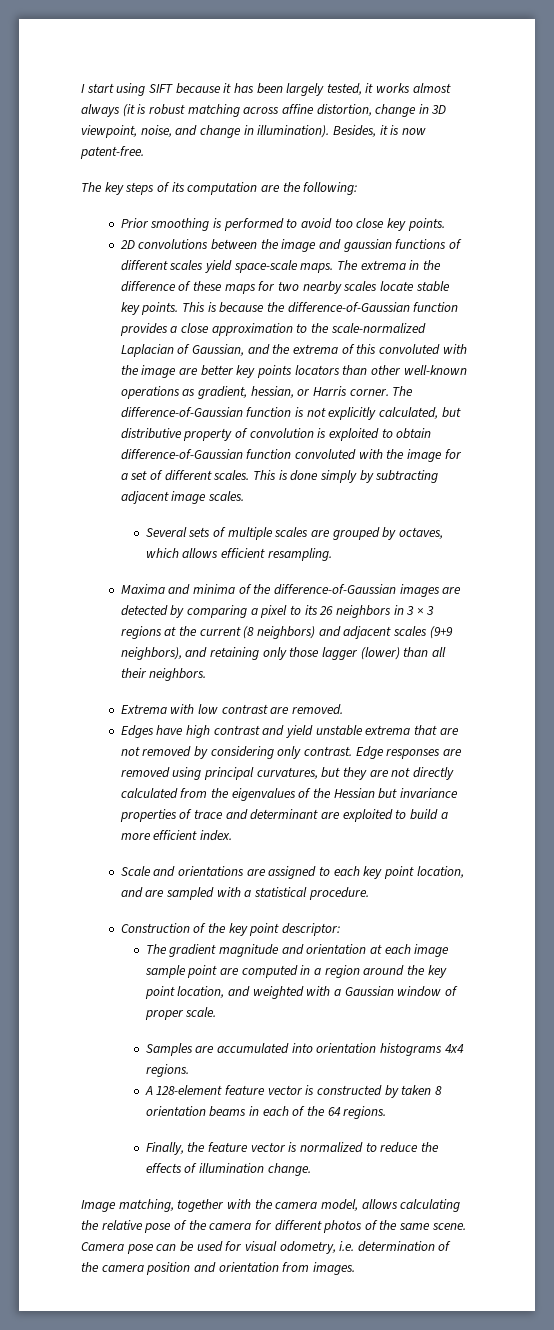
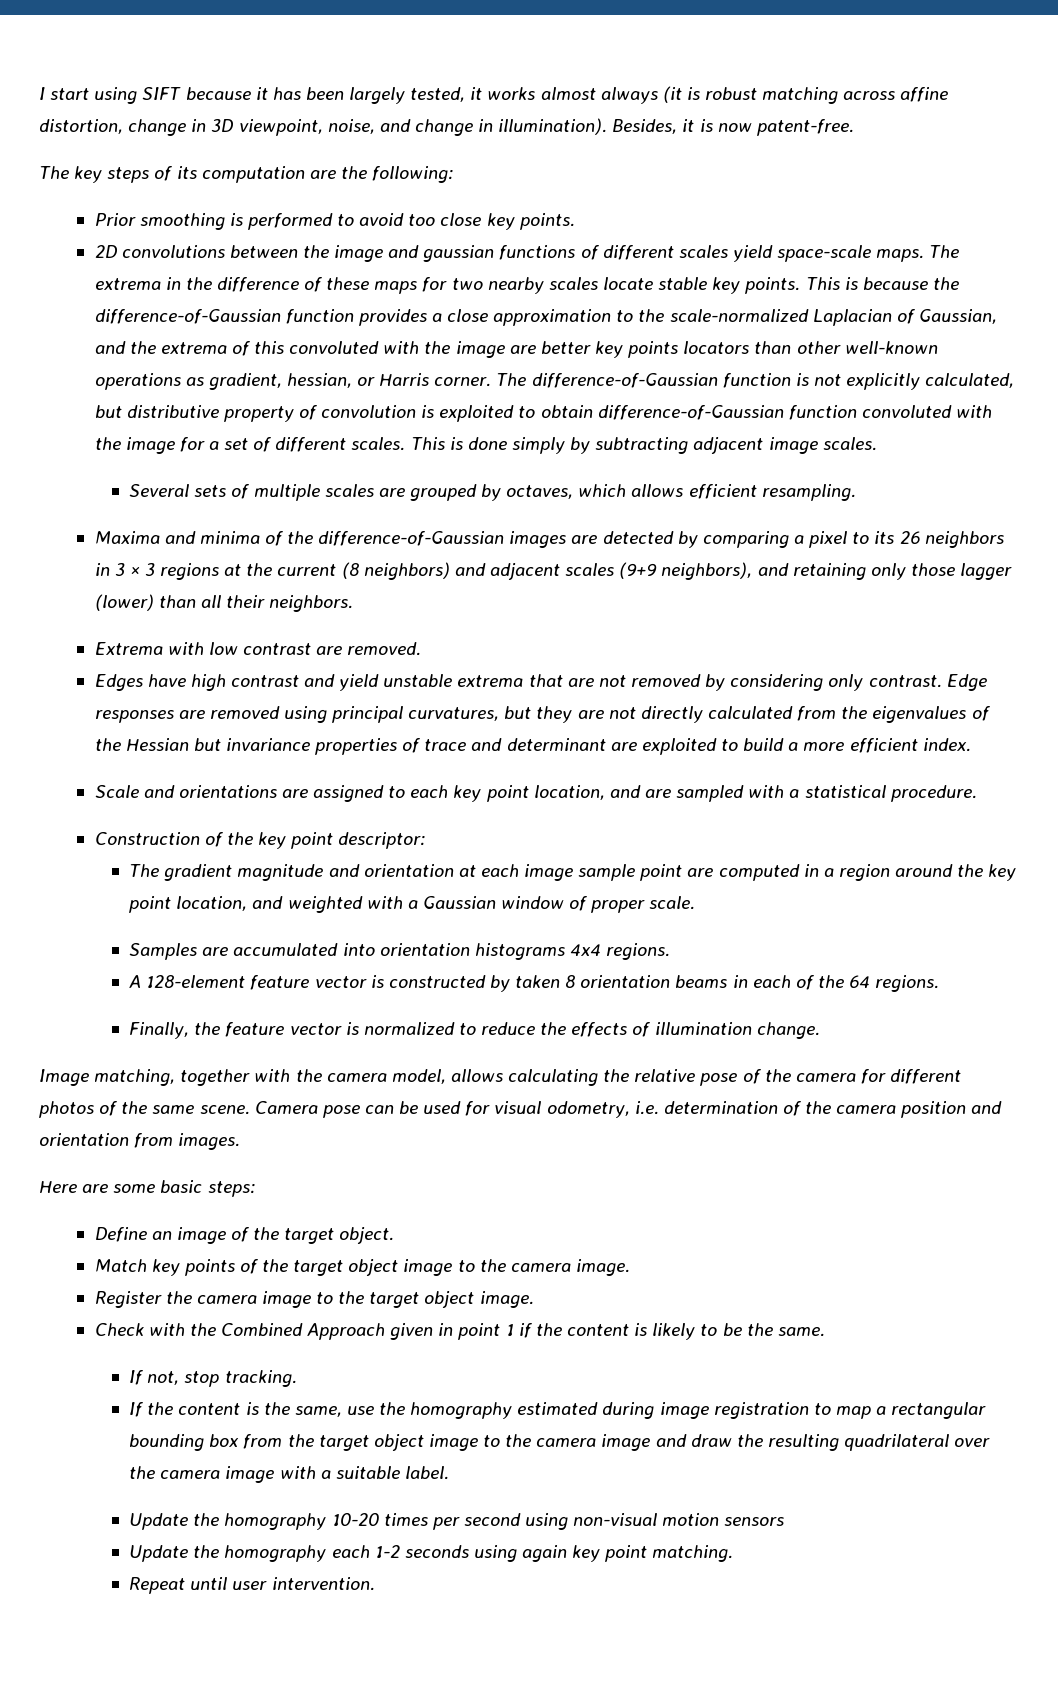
(355, 1268) none -> [39,1180,255,1197] [94,1227,395,1244] [94,1259,630,1276] [94,1291,534,1308] [94,1323,825,1340] [129,1370,297,1387] [129,1402,987,1419] [129,1434,991,1451] [129,1466,449,1483] [129,1513,785,1530] [129,1545,734,1562] [129,1577,375,1594] // Here are some basic steps: // Define an image of the target object. // Match key points of the target object image to the camera image. // Register the camera image to the target object image. // Check with the Combined Approach given in point 1 if the content is likely to be the same. // If not, stop tracking. // If the content is the same, use the homography estimated during image registration to map a rectangular bounding box from the target object image to the camera image and draw the resulting quadrilateral over the camera image with a suitable label. // Update the homography 10-20 times per second using non-visual motion sensors // Update the homography each 1-2 seconds using again key point matching. // Repeat until user intervention.

